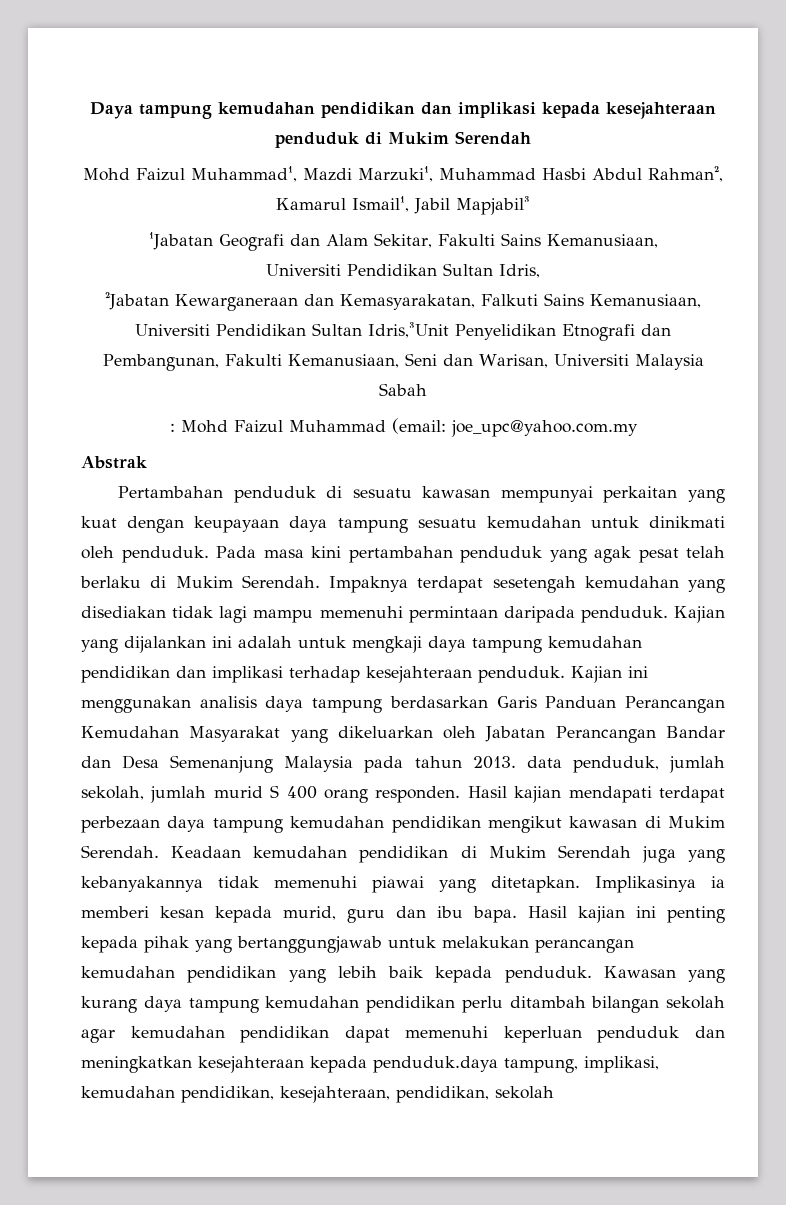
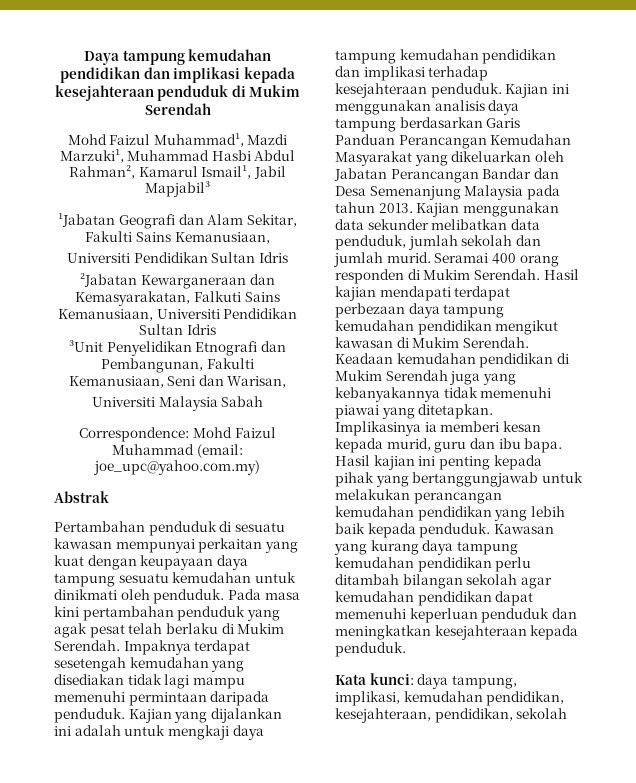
[499,264,540,278] Idris, -> [258,252,288,263] Idris
[368,322,449,338] Idris,³Unit -> [186,324,216,335] [69,340,104,352] Idris // ³Unit
(548, 361) none -> (287, 382) //
[169,423,175,432] : -> [79,427,190,442] Correspondence:
[450,420,638,437] joe_upc@yahoo.com.my -> [93,460,260,475] joe_upc@yahoo.com.my)
[526,756,725,773] [81,785,461,803] data penduduk, jumlah sekolah, jumlah murid S 400 orang responden. -> [416,202,559,217] [335,219,540,230] [335,235,541,250] [333,252,559,267] [335,269,540,284] Kajian menggunakan data sekunder melibatkan data penduduk, jumlah sekolah dan jumlah murid. Seramai 400 orang responden di Mukim Serendah.
[373,1056,498,1073] penduduk.daya -> [335,642,406,657] [335,673,449,689] penduduk. // Kata kunci: daya

